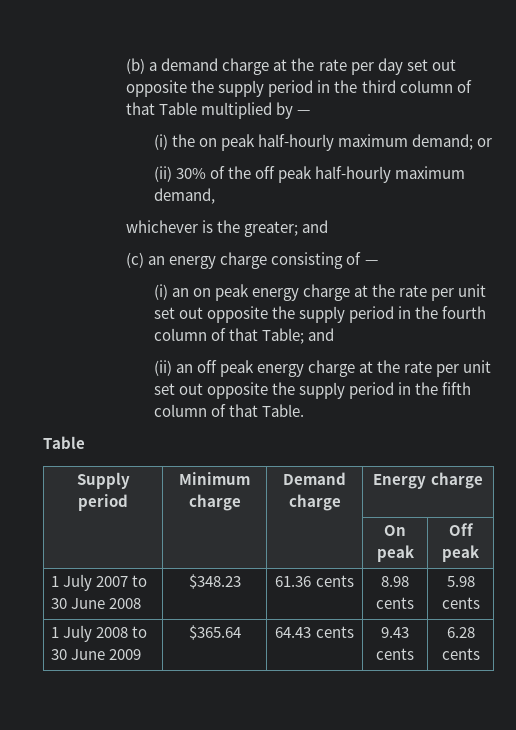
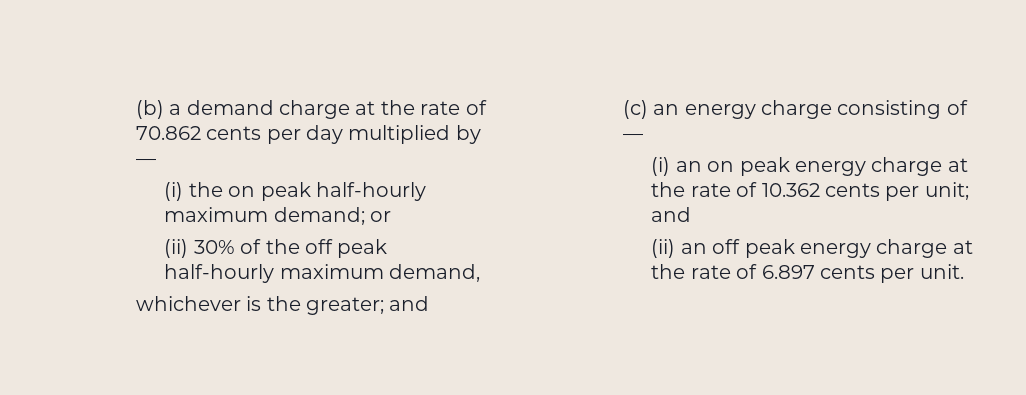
[350,58,456,75] [126,80,472,97] [126,102,198,115] per day set out opposite the supply period in the third column of that Table -> [465,100,487,115] [135,125,344,144] of 70.862 cents per day
[431,284,487,301] [153,306,487,323] [153,328,305,344] per unit set out opposite the supply period in the fourth column of that Table; -> [736,182,969,201] of 10.362 cents per unit;
[436,360,492,377] [153,382,472,399] [153,404,305,417] [43,436,85,449] [76,472,130,489] [78,494,128,511] [179,472,251,485] [188,494,241,511] [283,472,346,485] [288,494,341,511] [373,472,483,489] [384,525,406,536] [376,545,414,562] [448,523,474,536] [442,545,479,562] [50,574,148,591] [50,598,142,609] [188,574,241,589] [275,575,354,587] [381,576,409,587] [376,597,414,609] [446,576,475,587] [441,597,480,609] [50,625,148,642] [50,649,142,660] [188,625,241,640] [275,626,354,638] [381,627,409,638] [376,648,414,660] [446,627,475,638] [441,648,480,660] per unit set out opposite the supply period in the fifth column of that Table. // Table // Supply period | Minimum charge | Demand charge | Energy charge // | | | On peak | Off peak // 1 July 2007 to 30 June 2008 | $348.23 | 61.36 cents | 8.98 cents | 5.98 cents // 1 July 2008 to 30 June 2009 | $365.64 | 64.43 cents | 9.43 cents | 6.28 cents -> [736,264,964,283] of 6.897 cents per unit.

